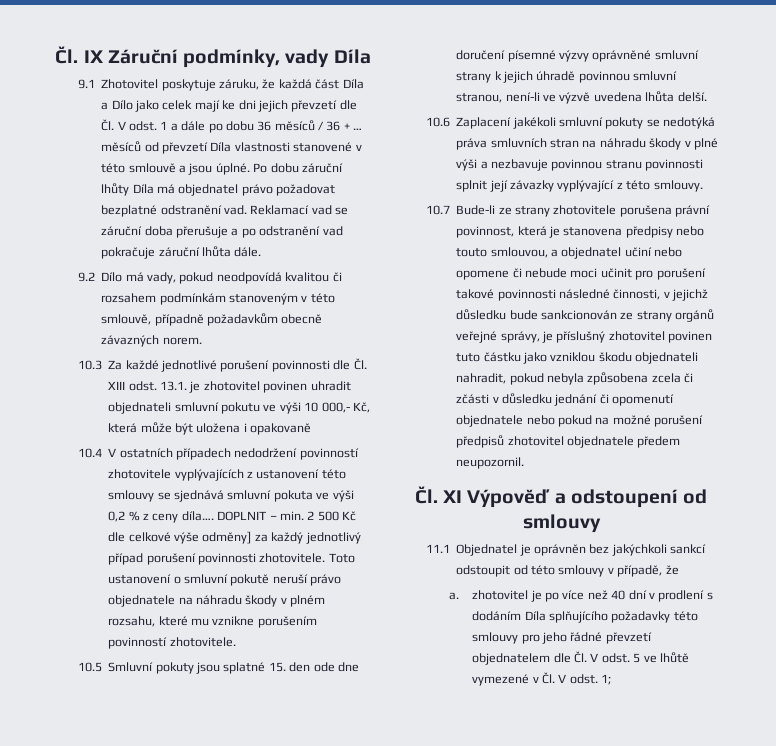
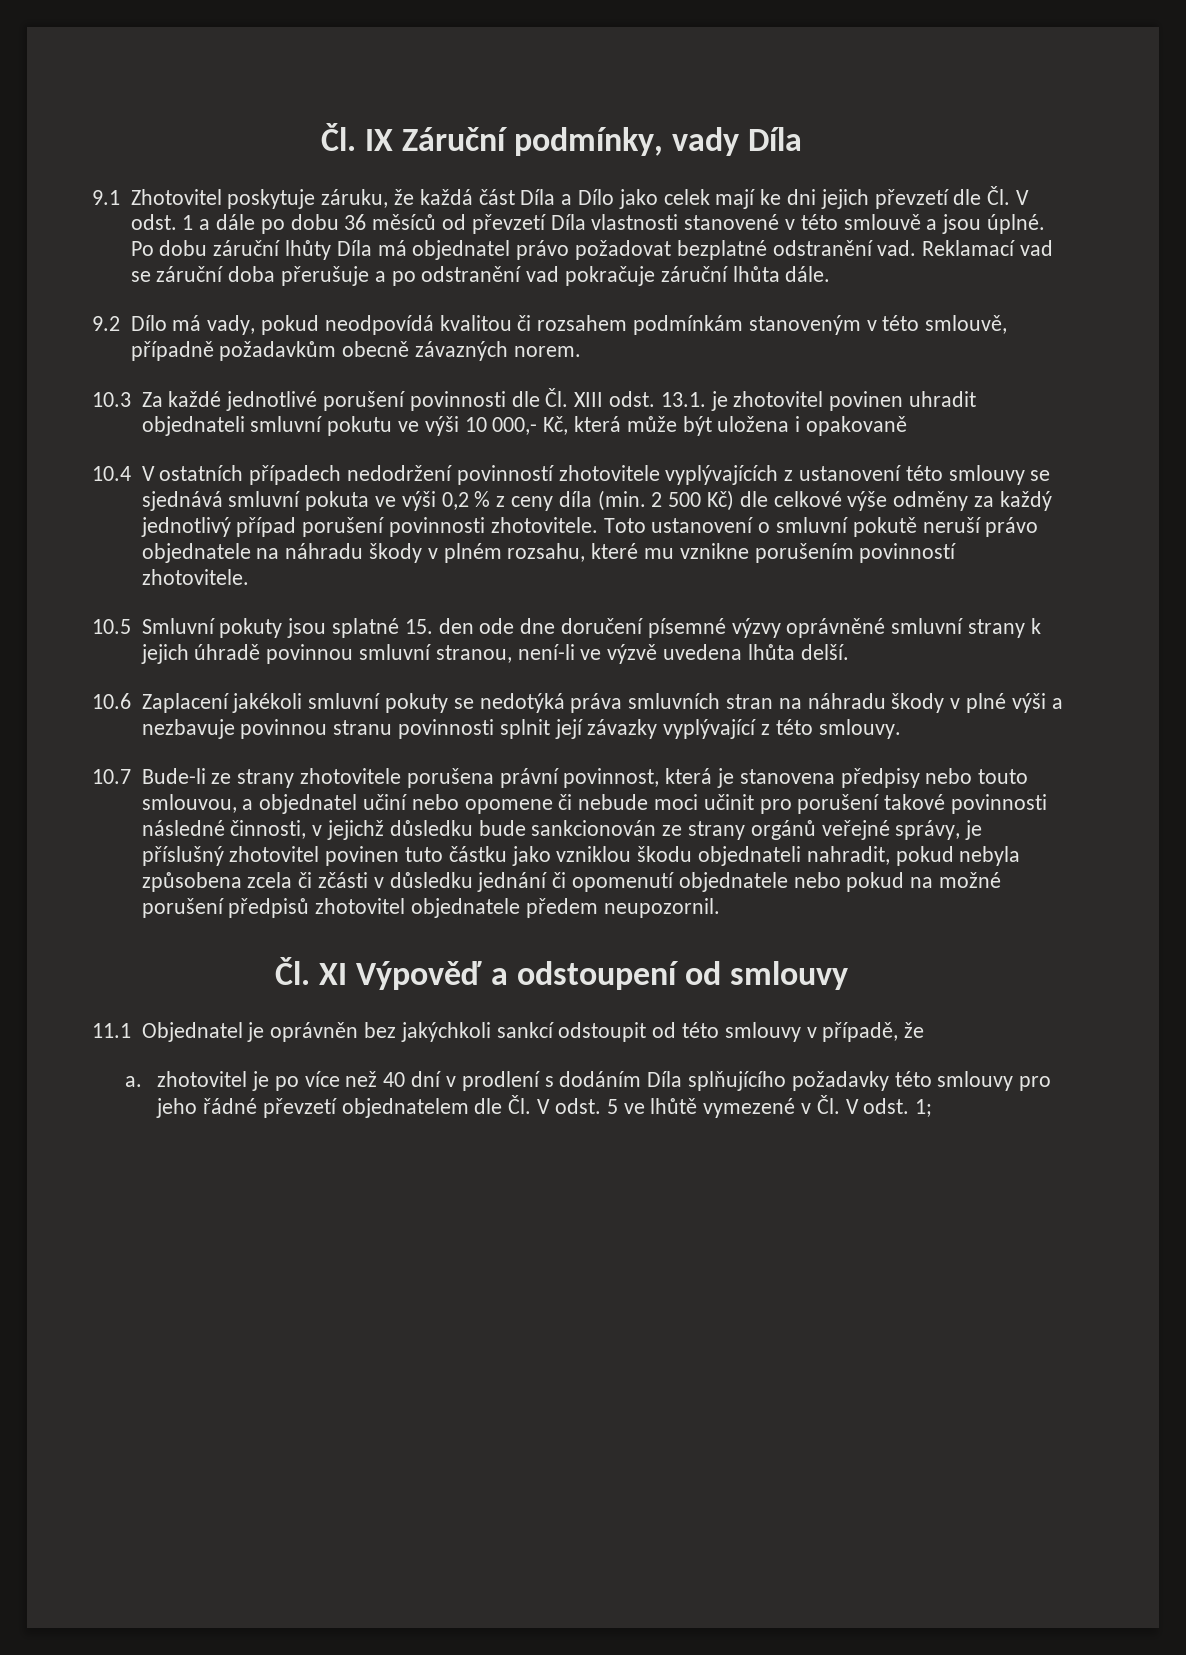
[318,121,363,131] [101,141,142,152] / 36 + … měsíců -> (437, 222) none
[181,511,304,521] díla…. DOPLNIT – min. -> [558,490,646,511] díla (min.
[342,511,357,521] Kč -> [706,490,734,511] Kč)
[202,531,252,544] odměny] -> [893,491,969,511] odměny

